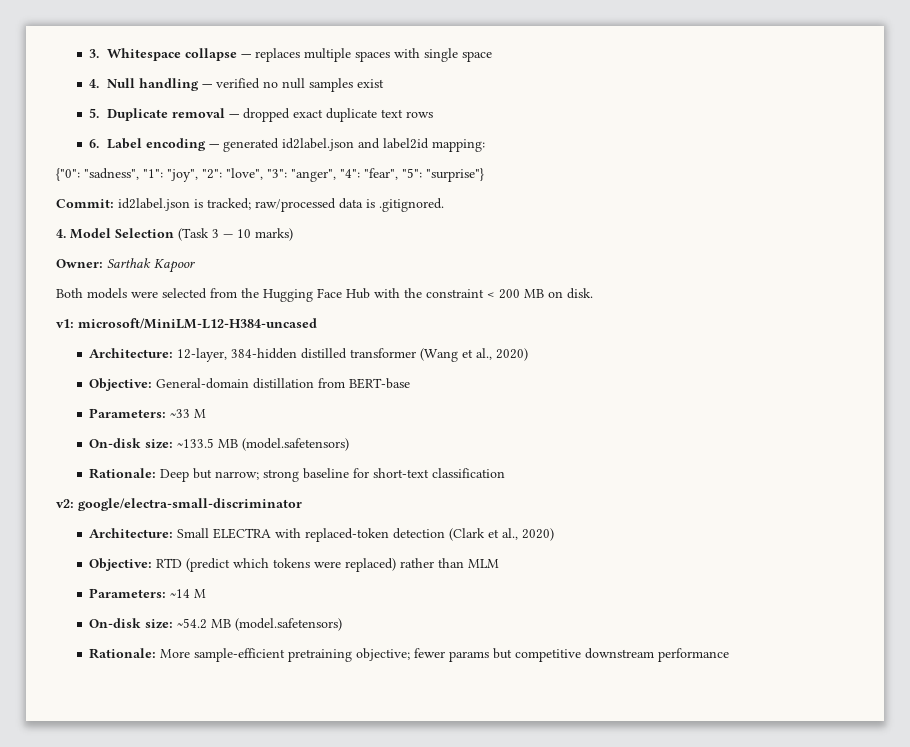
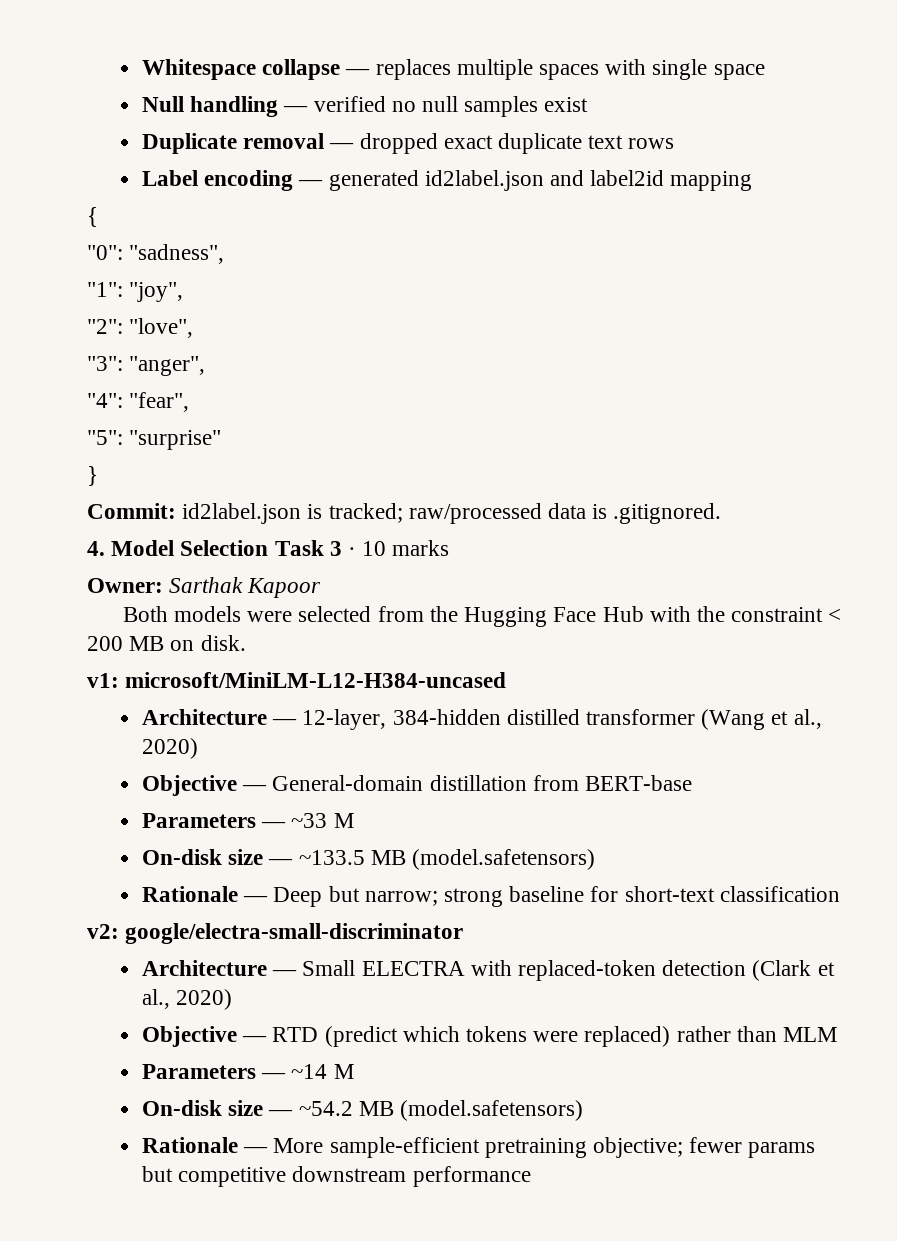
[89,49,100,58] 3. -> (141, 69) none
[89,79,100,88] 4. -> (765, 72) none
[89,108,100,118] 5. -> (589, 104) none
[89,139,100,148] 6. -> (675, 143) none
[432,139,486,152] [56,168,80,181] mapping: // {"0": -> [670,171,753,191] [87,207,98,227] [87,245,123,260] mapping // { // "0":
(139, 174) none -> (225, 254) //
(198, 175) none -> (184, 292) //
(263, 174) none -> (194, 328) //
(336, 175) none -> (206, 366) //
[402,168,484,182] "5": "surprise"} -> [87,430,222,450] [87,466,98,486] // "5": "surprise" // }
[178,228,293,241] (Task 3 — 10 marks) -> [274,540,450,556] Task 3 · 10 marks
[89,348,174,358] Architecture: -> [141,709,298,725] Architecture —
[89,378,153,391] Objective: -> [141,775,268,796] Objective —
[89,408,167,418] Parameters: -> [141,813,287,828] Parameters —
[145,439,174,449] size: -> [228,849,294,865] size —
[89,468,157,479] Rationale: -> [141,886,269,902] Rationale —
[89,528,174,538] Architecture: -> [141,960,298,976] Architecture —
[89,558,153,571] Objective: -> [141,1026,268,1047] Objective —
[89,588,167,598] Parameters: -> [141,1064,287,1079] Parameters —
[145,619,174,629] size: -> [228,1100,294,1116] size —
[89,648,157,659] Rationale: -> [141,1137,269,1153] Rationale —

